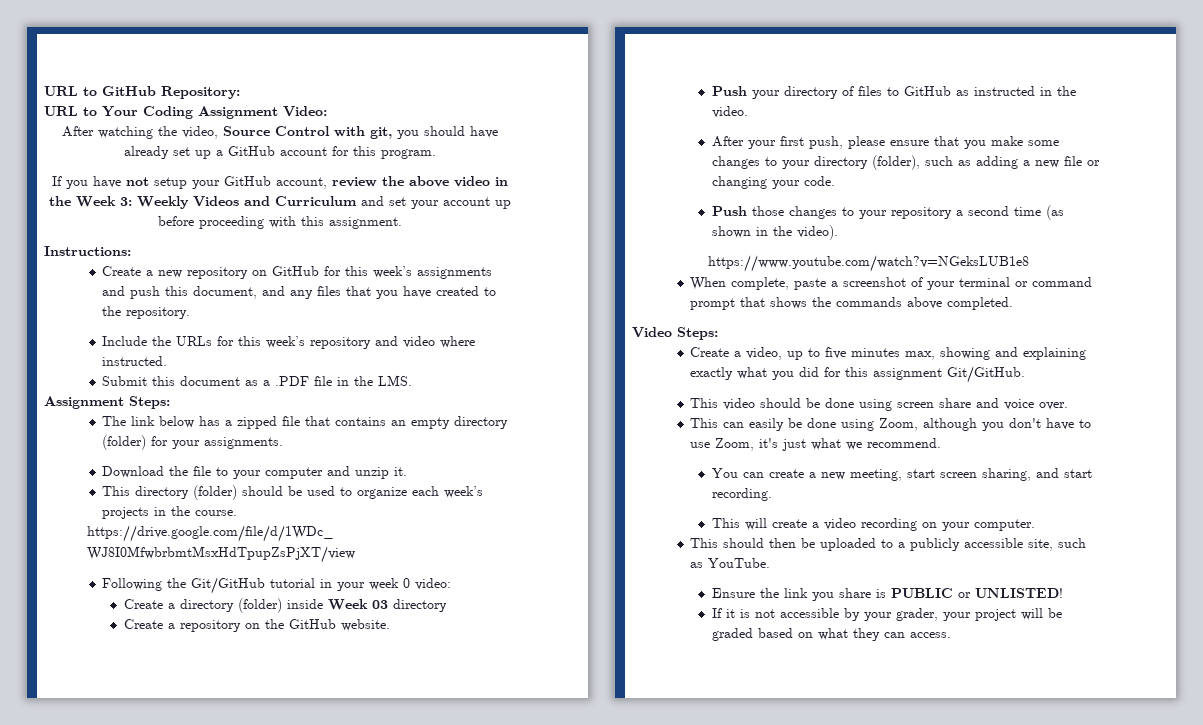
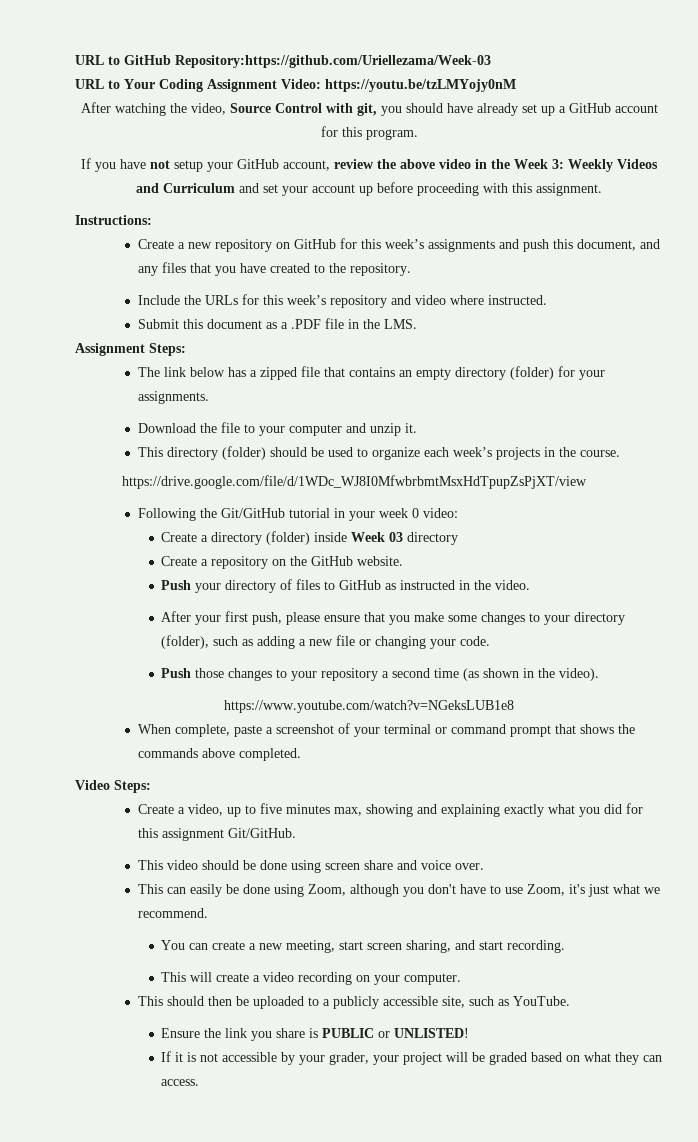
[161,86,240,99] Repository: -> [175,55,491,68] Repository:https://github.com/Uriellezama/Week-03
(327, 111) none -> [325,79,516,92] https://youtu.be/tzLMYojy0nM

